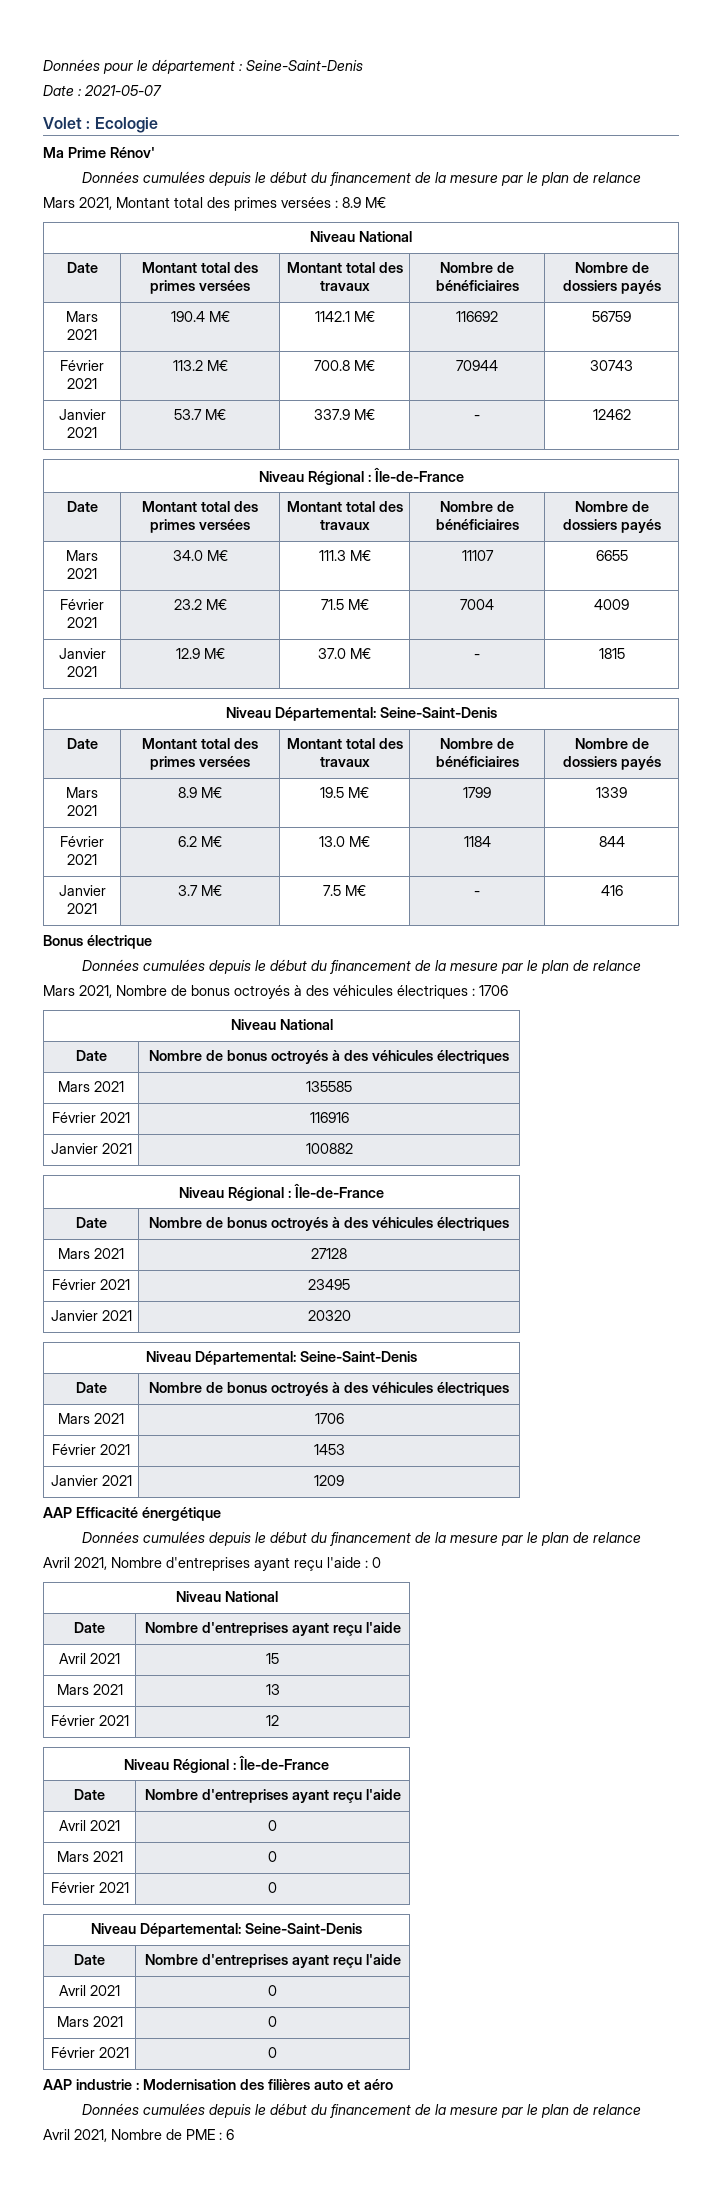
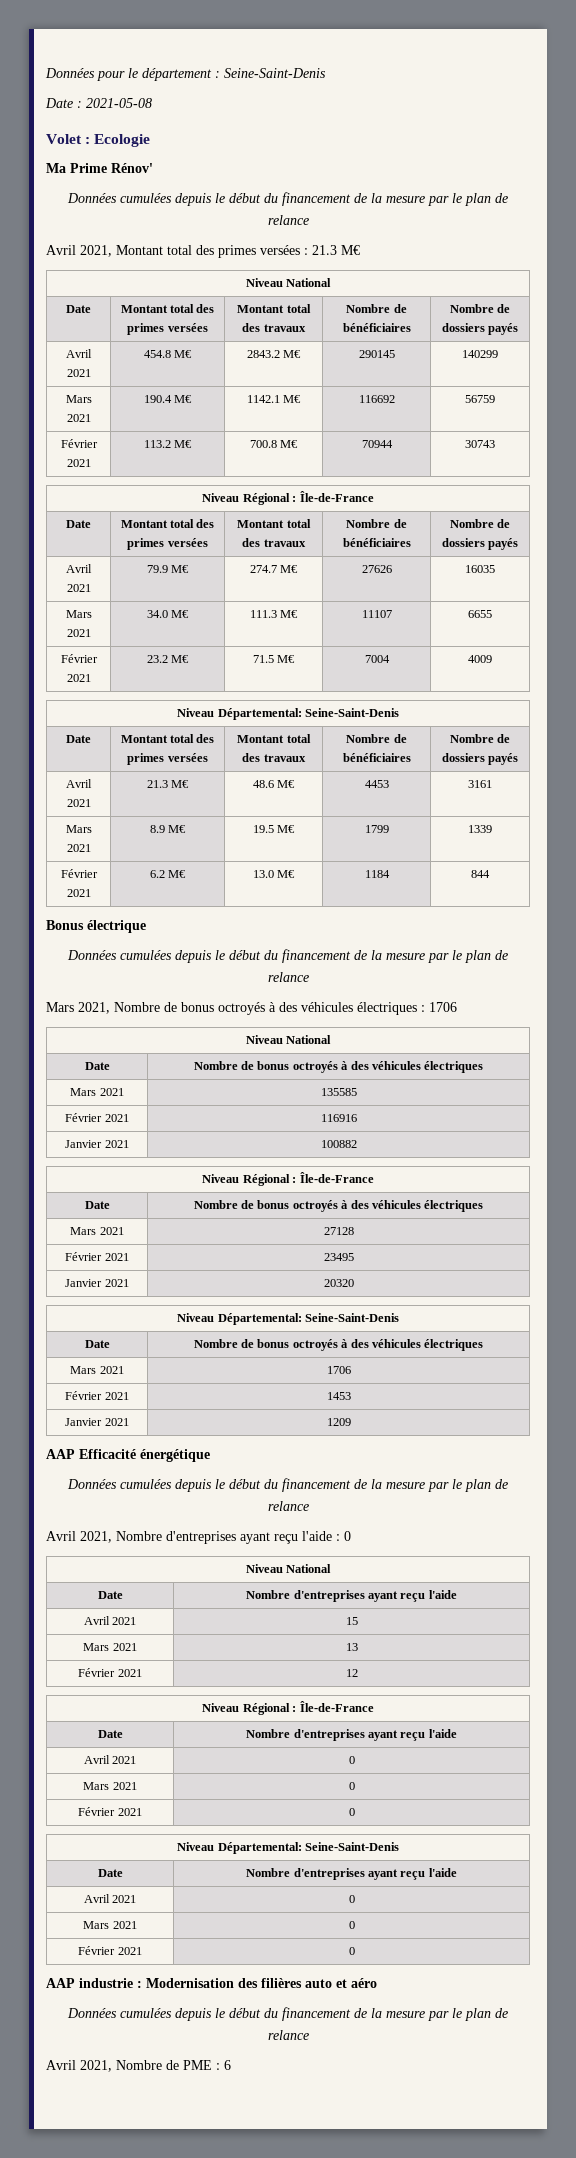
[84,85,162,96] 2021-05-07 -> [86,98,152,108] 2021-05-08
[43,197,75,208] Mars -> [46,245,76,255] Avril
[342,197,361,208] 8.9 -> [312,245,337,255] 21.3
(661, 287) none -> [66,349,92,358] [66,369,91,377] [143,350,193,358] [246,350,302,358] [358,350,395,358] [462,350,498,358] // Avril 2021 | 454.8 M€ | 2843.2 M€ | 290145 | 140299
[58,409,106,420] [67,427,97,438] [174,409,226,420] [314,409,376,420] [474,415,480,420] [592,409,631,420] // Janvier 2021 | 53.7 M€ | 337.9 M€ | - | 12462 -> (495, 444) none
(661, 526) none -> [66,564,92,573] [66,584,91,592] [146,565,190,573] [249,565,299,573] [361,565,392,573] [465,565,495,573] // Avril 2021 | 79.9 M€ | 274.7 M€ | 27626 | 16035
[58,648,106,659] [67,666,97,677] [175,648,225,659] [318,648,372,659] [474,654,480,659] [598,648,625,659] // Janvier 2021 | 12.9 M€ | 37.0 M€ | - | 1815 -> (492, 659) none
(661, 763) none -> [66,779,92,788] [66,799,91,807] [146,780,190,788] [252,780,296,788] [364,780,389,788] [468,780,492,788] // Avril 2021 | 21.3 M€ | 48.6 M€ | 4453 | 3161
[58,885,106,896] [67,903,97,914] [177,885,222,896] [323,885,366,896] [474,891,480,896] [600,885,623,896] // Janvier 2021 | 3.7 M€ | 7.5 M€ | - | 416 -> (490, 874) none

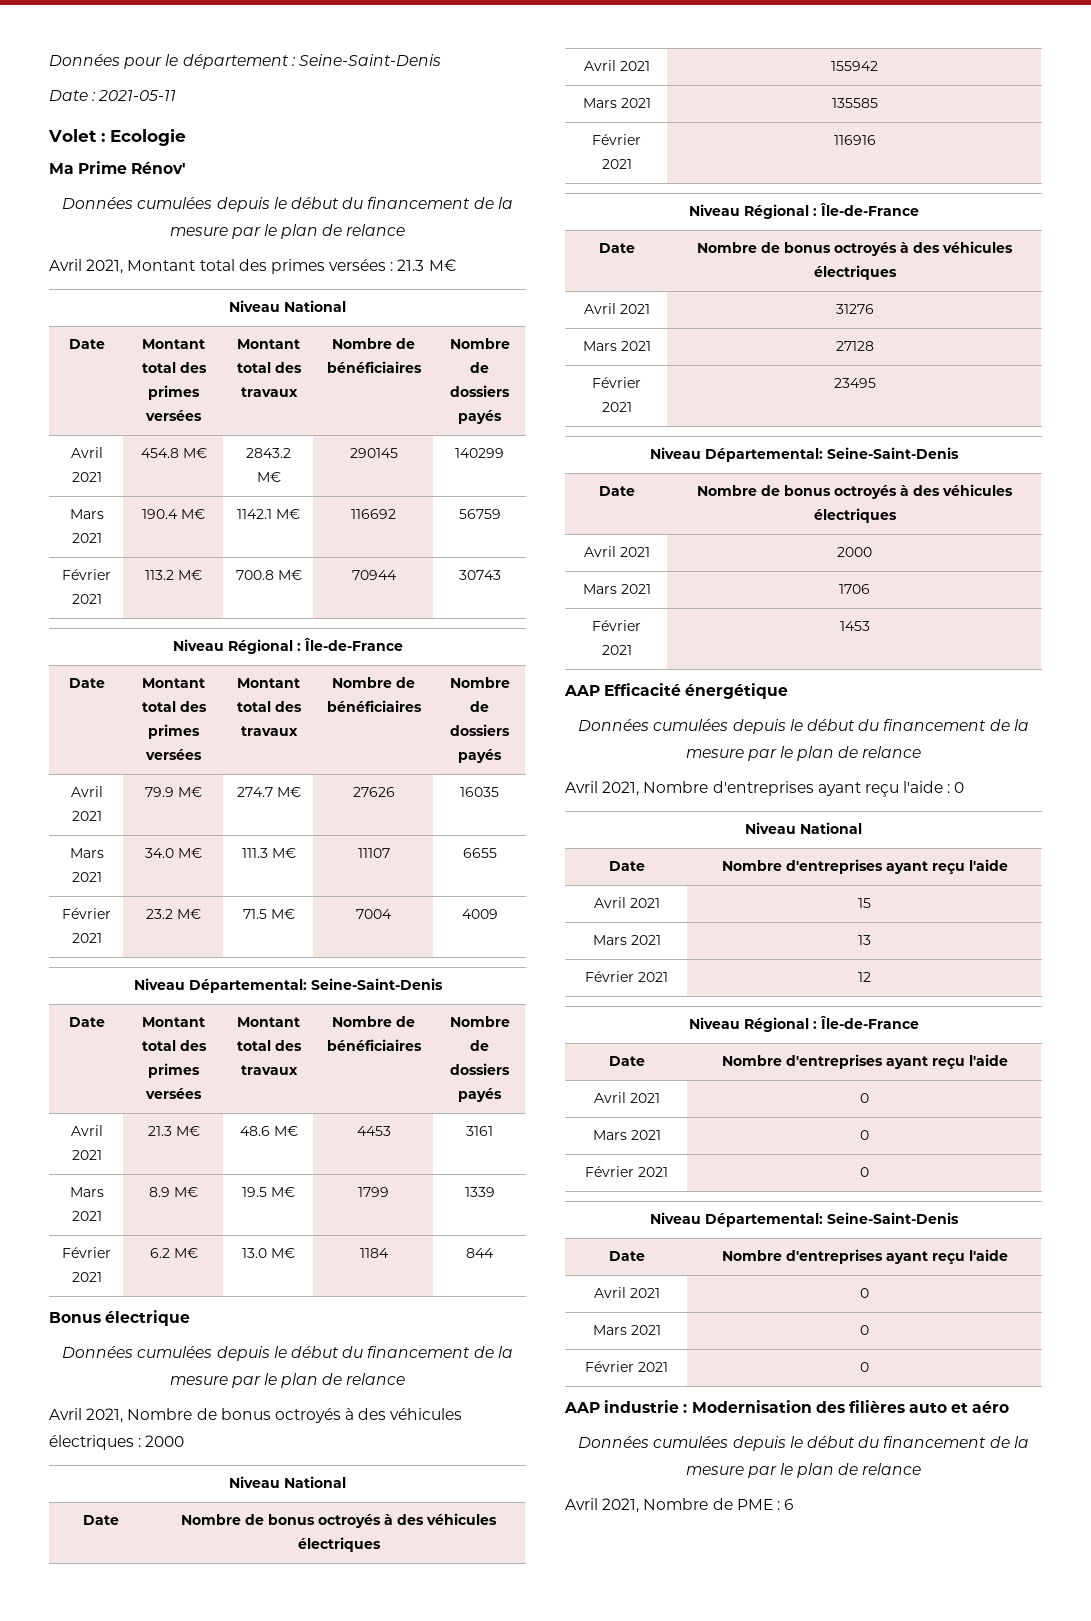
[86,98,152,108] 2021-05-08 -> [98,90,177,101] 2021-05-11
[46,1002,74,1012] Mars -> [49,1408,82,1420] Avril
[429,1002,457,1012] 1706 -> [145,1435,185,1447] 2000
(484, 1067) none -> [583,60,650,71] [831,61,878,71] // Avril 2021 | 155942
[65,1140,129,1148] [320,1140,357,1148] // Janvier 2021 | 100882 -> (876, 140) none
(484, 1206) none -> [583,303,650,314] [835,304,874,314] // Avril 2021 | 31276
[65,1279,129,1287] [323,1279,354,1287] // Janvier 2021 | 20320 -> (876, 383) none
(484, 1345) none -> [583,546,650,557] [837,547,872,557] // Avril 2021 | 2000
[65,1418,129,1426] [326,1418,351,1426] // Janvier 2021 | 1209 -> (870, 626) none

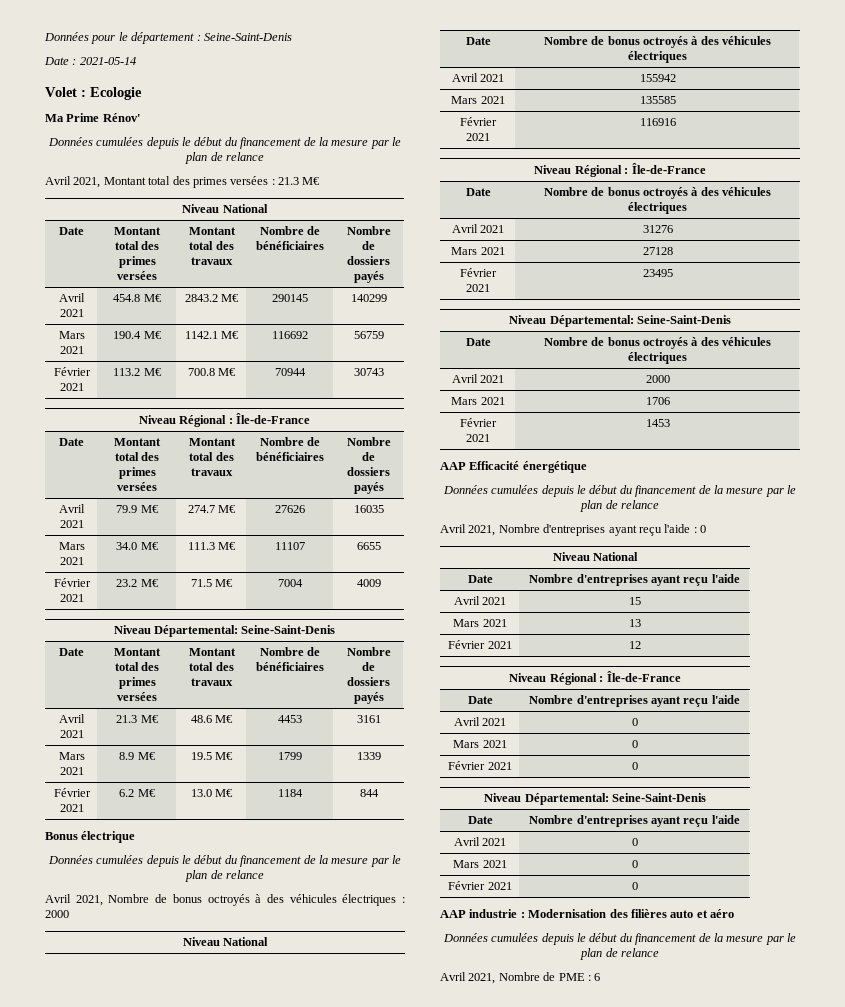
[98,90,177,101] 2021-05-11 -> [79,57,136,65] 2021-05-14

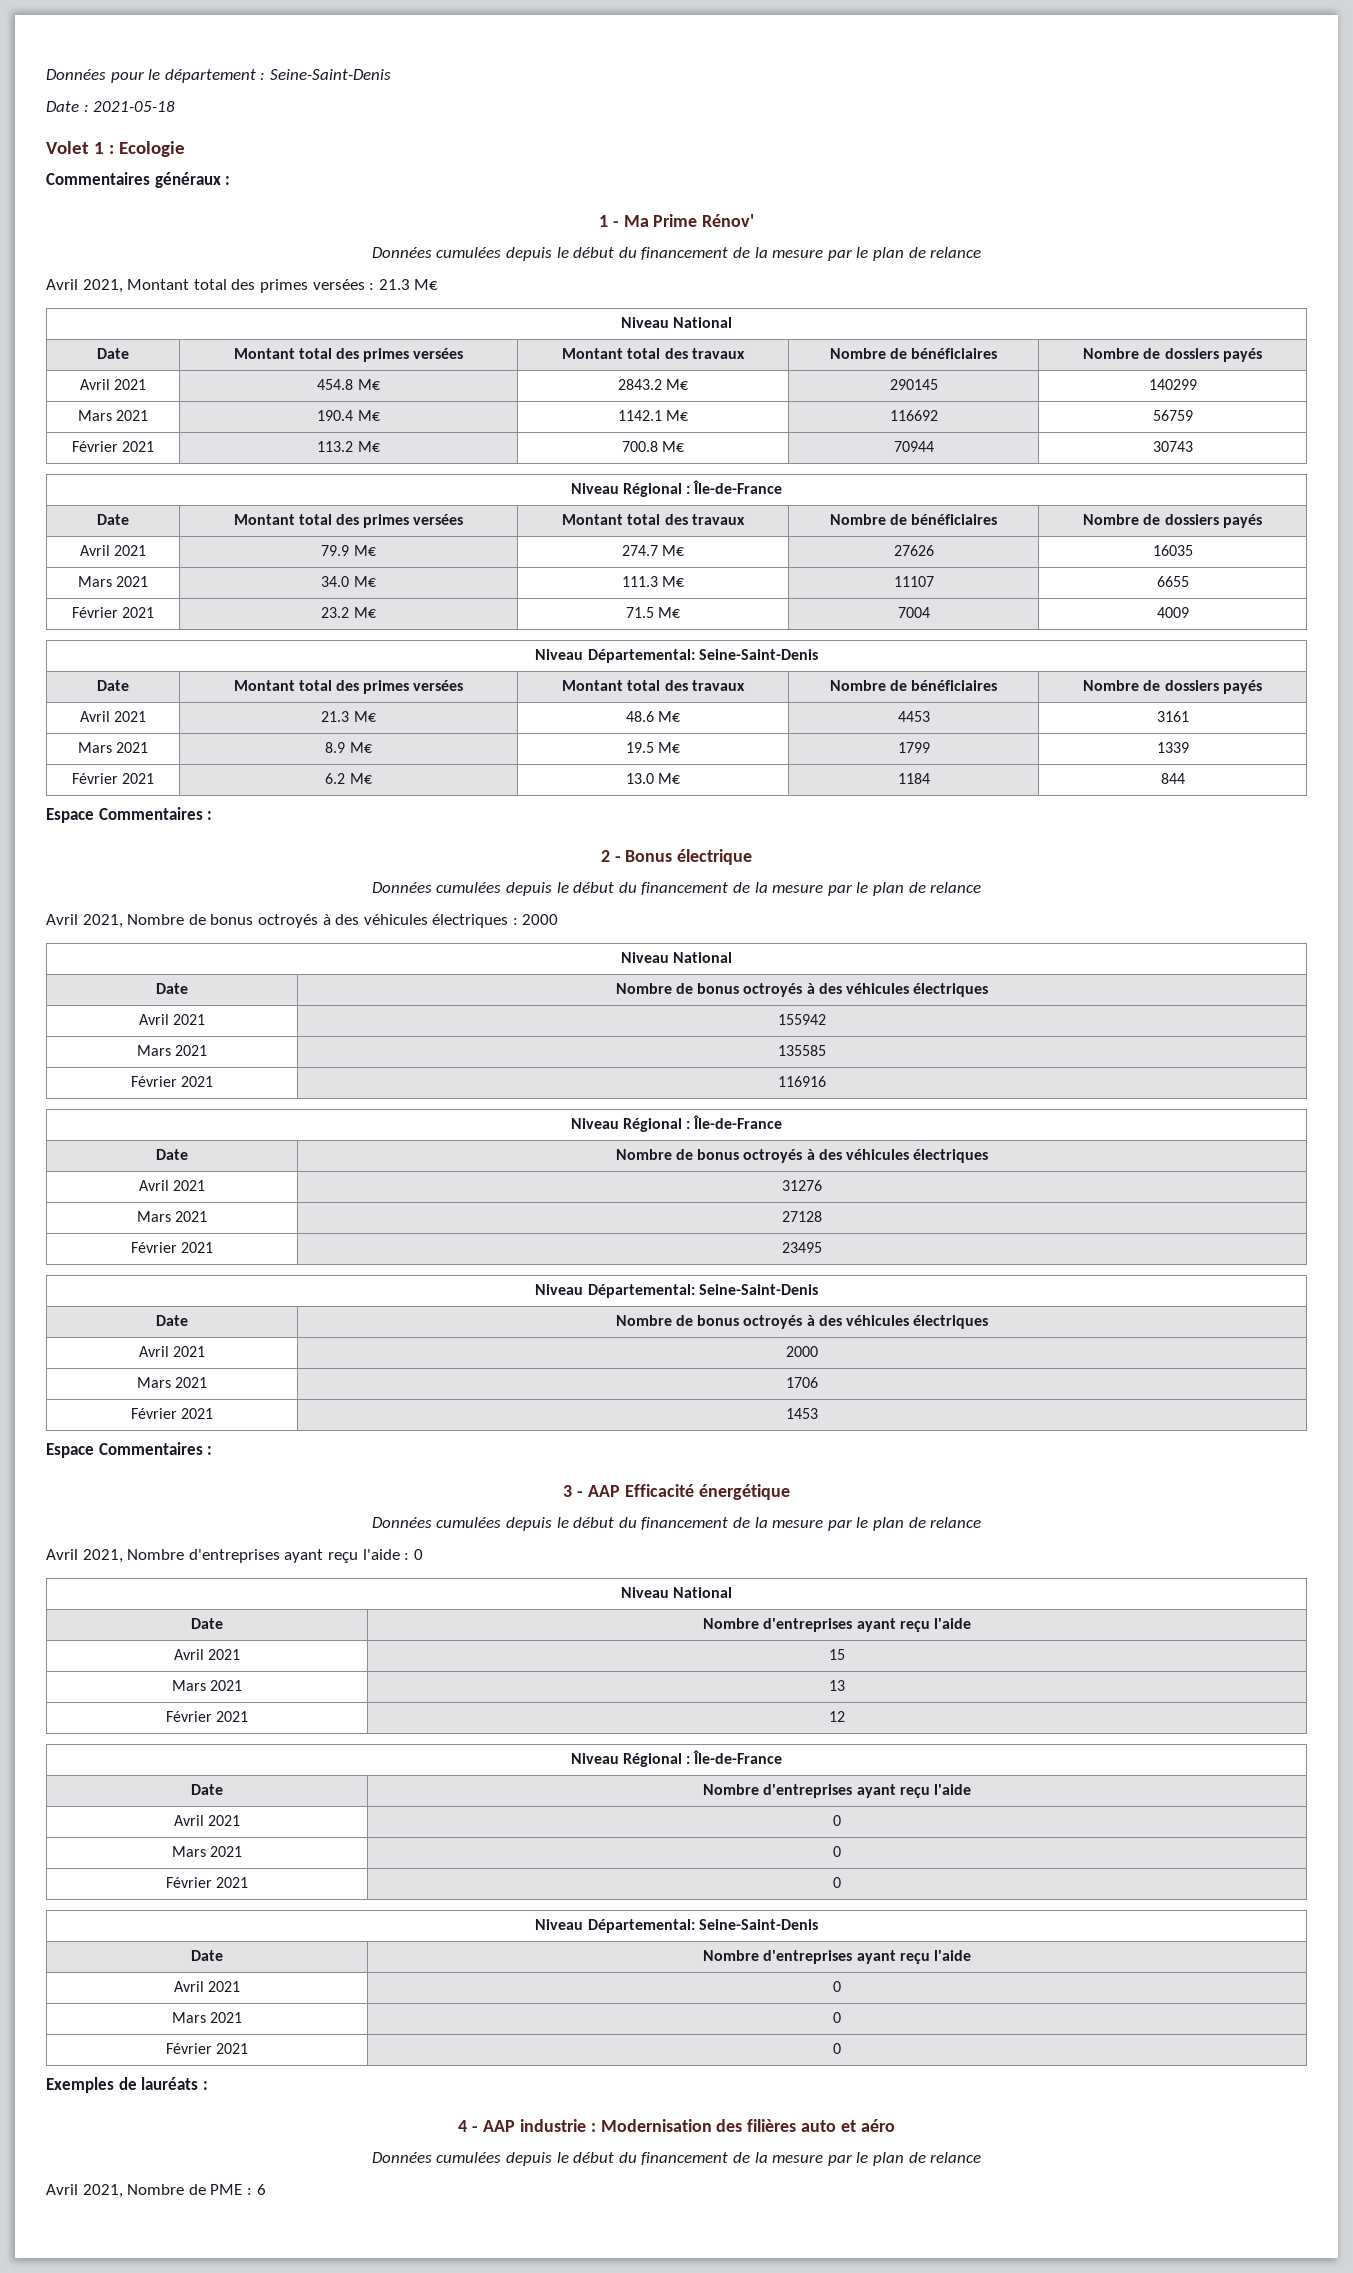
[79,57,136,65] 2021-05-14 -> [93,101,176,112] 2021-05-18
(77, 92) none -> [93,142,104,154] 1
(142, 93) none -> [46,172,231,188] [598,215,619,227] Commentaires généraux : // 1 -
(379, 793) none -> [46,807,213,823] [600,850,621,862] Espace Commentaires : // 2 -
(670, 423) none -> [46,1442,213,1458] [563,1485,584,1497] Espace Commentaires : // 3 -
(638, 886) none -> [46,2077,208,2093] [458,2120,479,2132] Exemples de lauréats : // 4 -

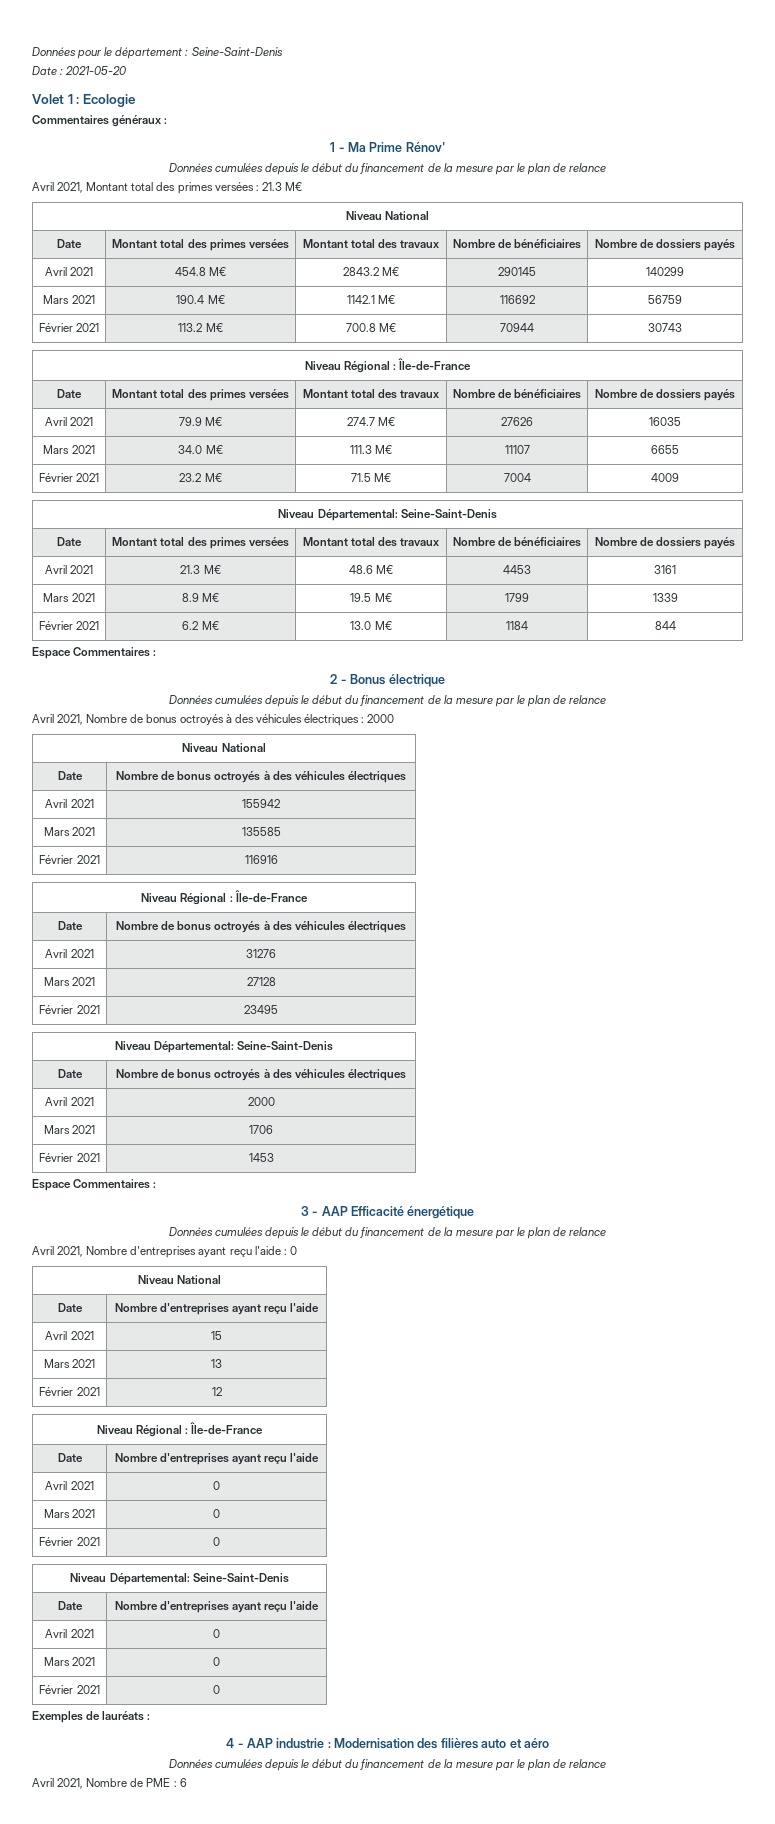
[93,101,176,112] 2021-05-18 -> [65,66,128,75] 2021-05-20

